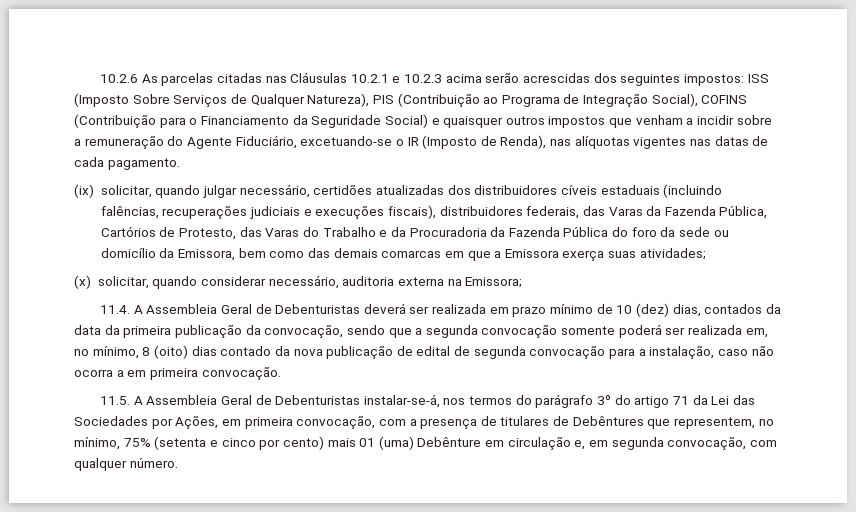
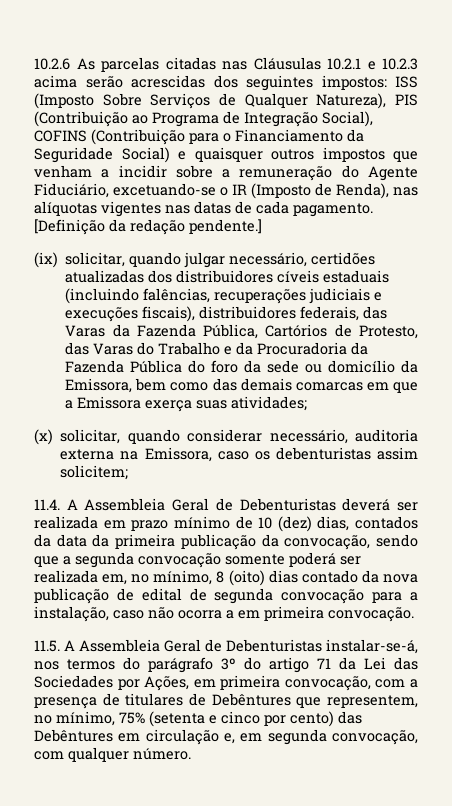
(180, 164) none -> [34,219,262,235] [Definição da redação pendente.]
[465,277,523,288] Emissora; -> [144,447,418,462] [60,465,129,480] Emissora, caso os debenturistas assim solicitem;
[327,436,482,450] mais 01 (uma) Debênture -> [338,711,362,724] [34,729,113,742] das Debêntures

